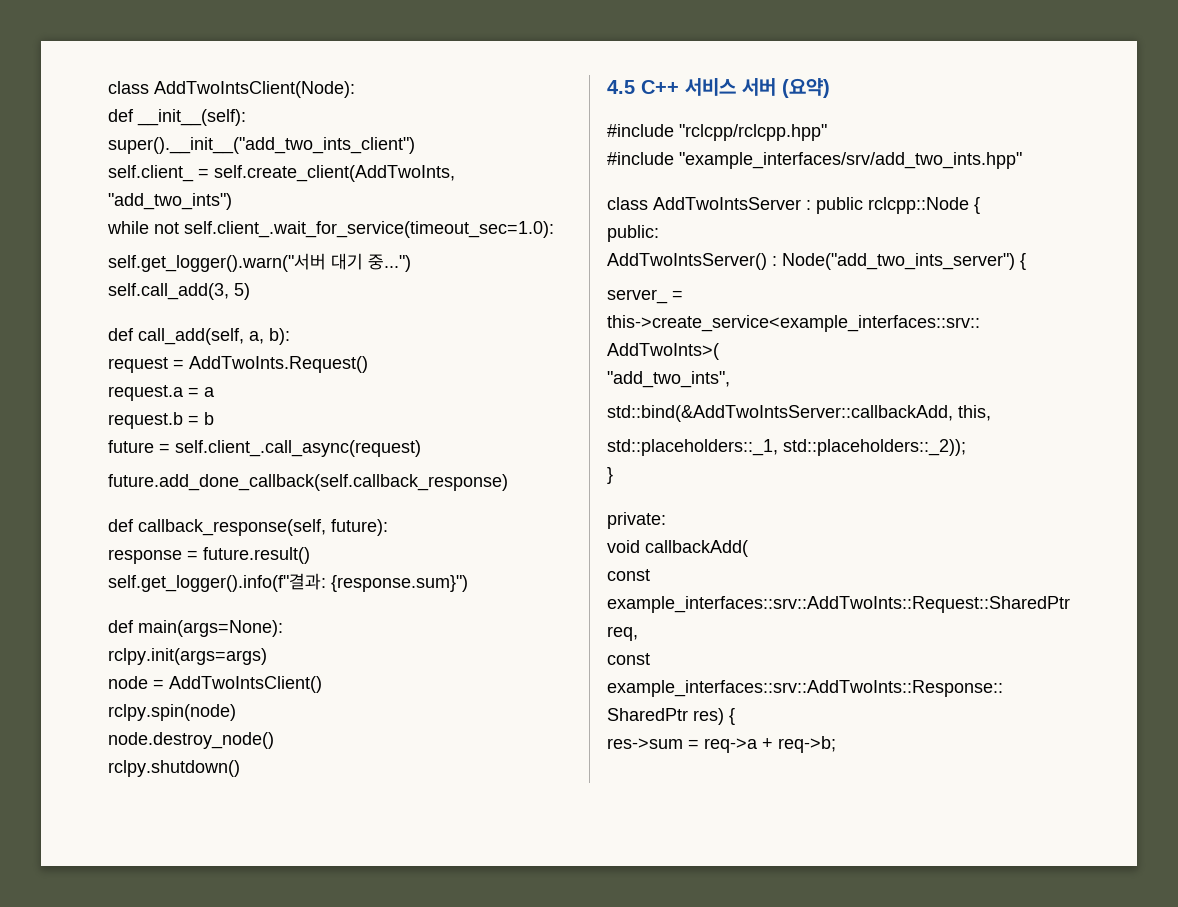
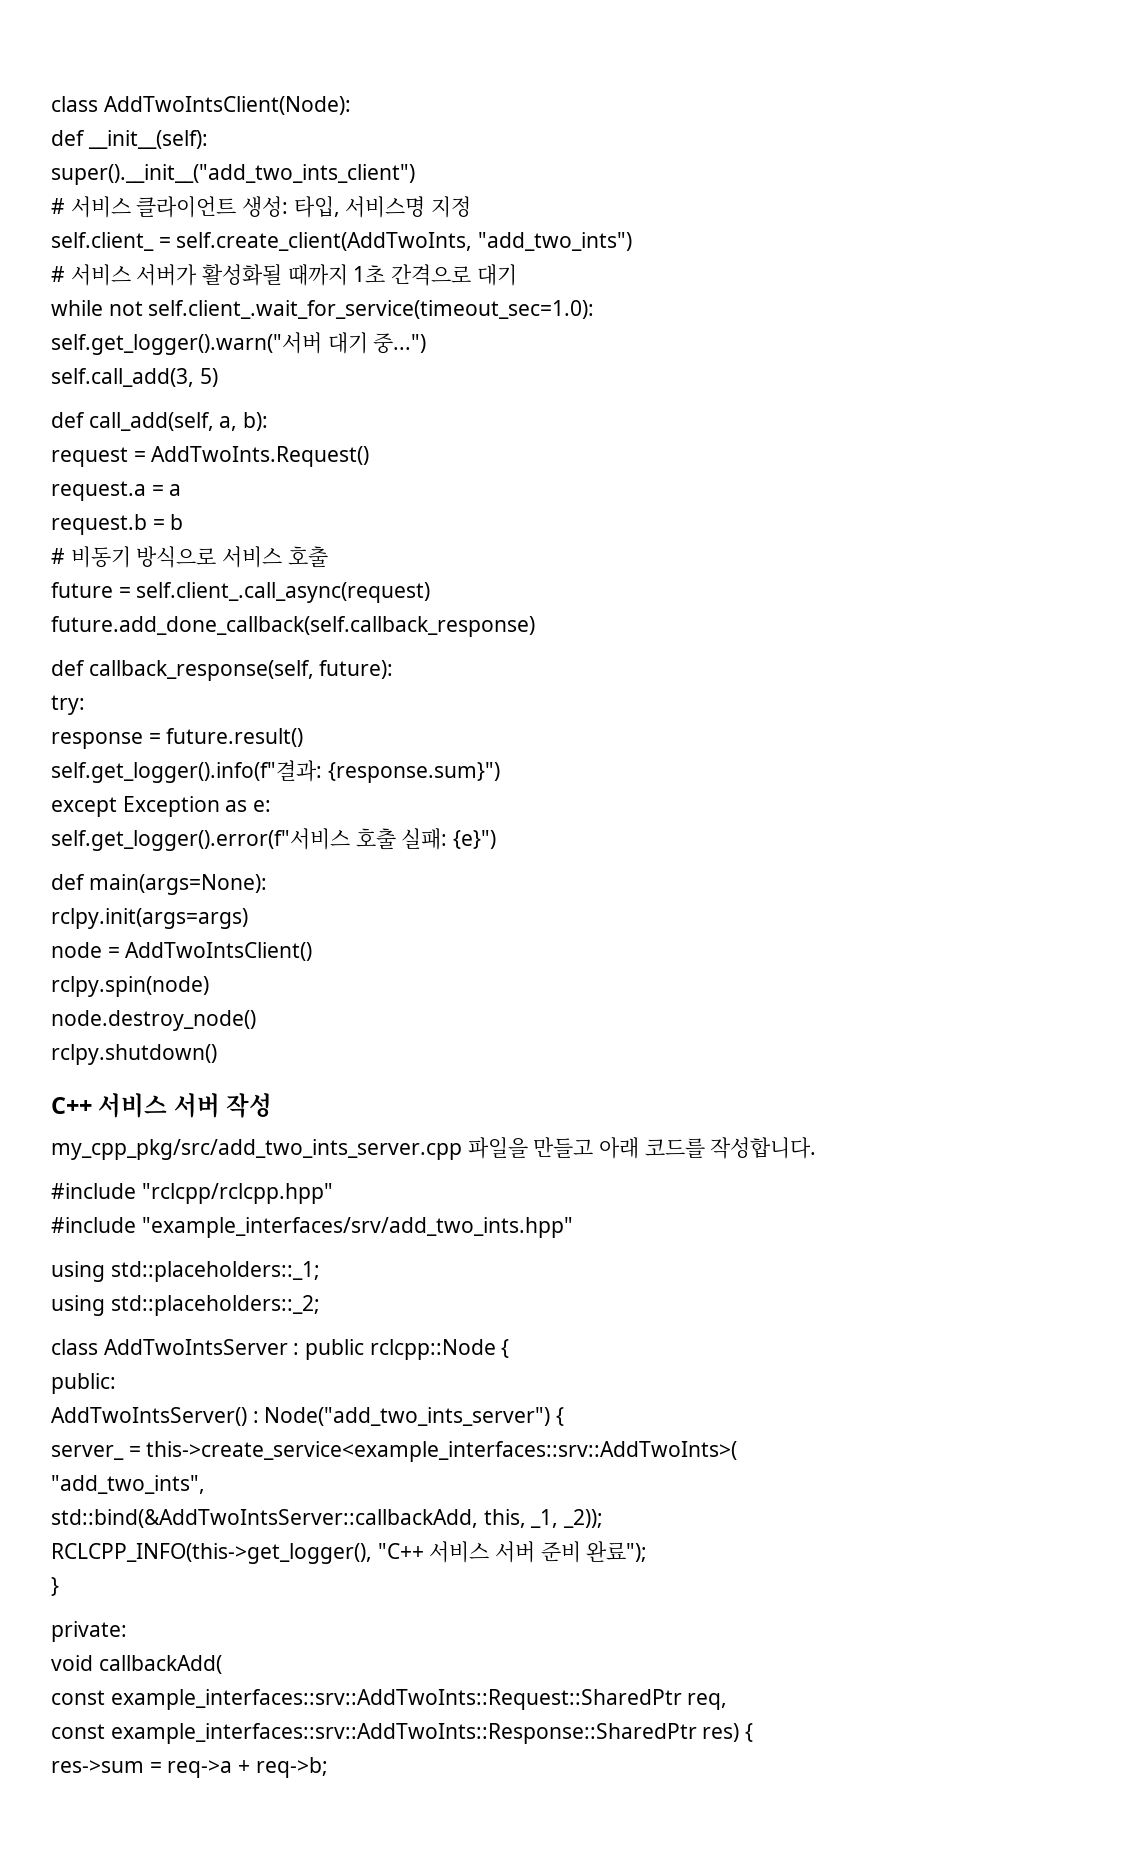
[108,165,455,182] [108,193,232,210] self.client_ = self.create_client(AddTwoInts, "add_two_ints") -> [51,196,472,218] [51,232,633,251] [51,264,517,286] # 서비스 클라이언트 생성: 타입, 서비스명 지정 // self.client_ = self.create_client(AddTwoInts, "add_two_ints") // # 서비스 서버가 활성화될 때까지 1초 간격으로 대기
(214, 418) none -> [51,546,328,568] // # 비동기 방식으로 서비스 호출
(388, 527) none -> [51,695,85,715] // try:
(468, 583) none -> [51,796,272,817] [51,828,497,851] // except Exception as e: // self.get_logger().error(f"서비스 호출 실패: {e}")
[607,80,635,94] 4.5 -> (217, 1054) none
[782,78,830,98] (요약) -> [226,1093,273,1118] [51,1137,817,1160] 작성 // my_cpp_pkg/src/add_two_ints_server.cpp 파일을 만들고 아래 코드를 작성합니다.
(1022, 160) none -> [51,1261,320,1282] [51,1295,320,1316] // using std::placeholders::_1; // using std::placeholders::_2;
[607,439,966,456] // std::placeholders::_1, std::placeholders::_2)); -> [530,1509,604,1528] [51,1541,648,1564] _1, _2)); // RCLCPP_INFO(this->get_logger(), "C++ 서비스 서버 준비 완료");

